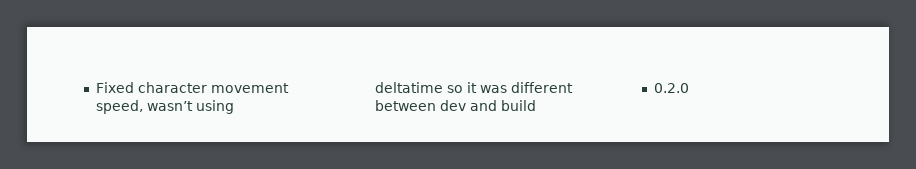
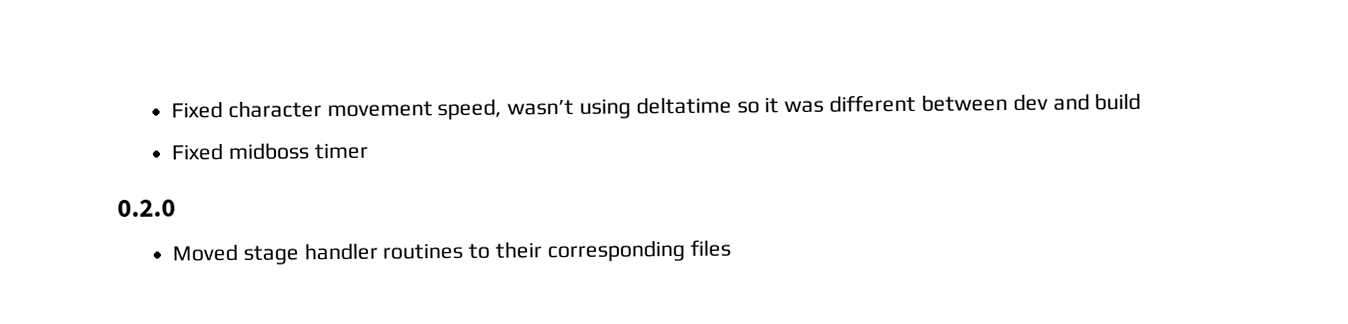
[654,83,690,93] 0.2.0 -> [171,142,368,161] [117,199,176,217] [172,239,731,265] Fixed midboss timer // 0.2.0 // Moved stage handler routines to their corresponding files

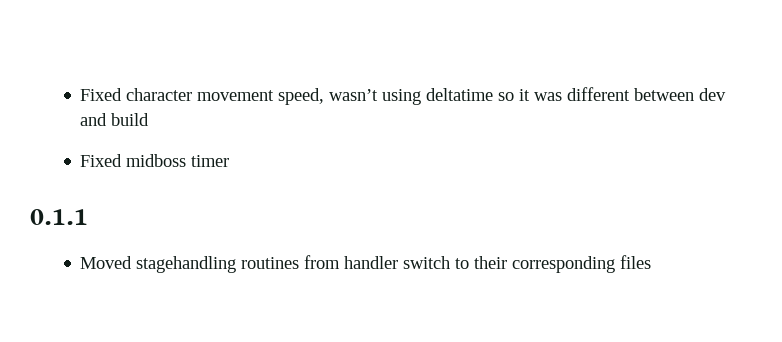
[117,199,176,217] 0.2.0 -> [30,209,88,225] 0.1.1
[242,242,464,265] stage handler routines -> [136,255,451,273] stagehandling routines from handler switch

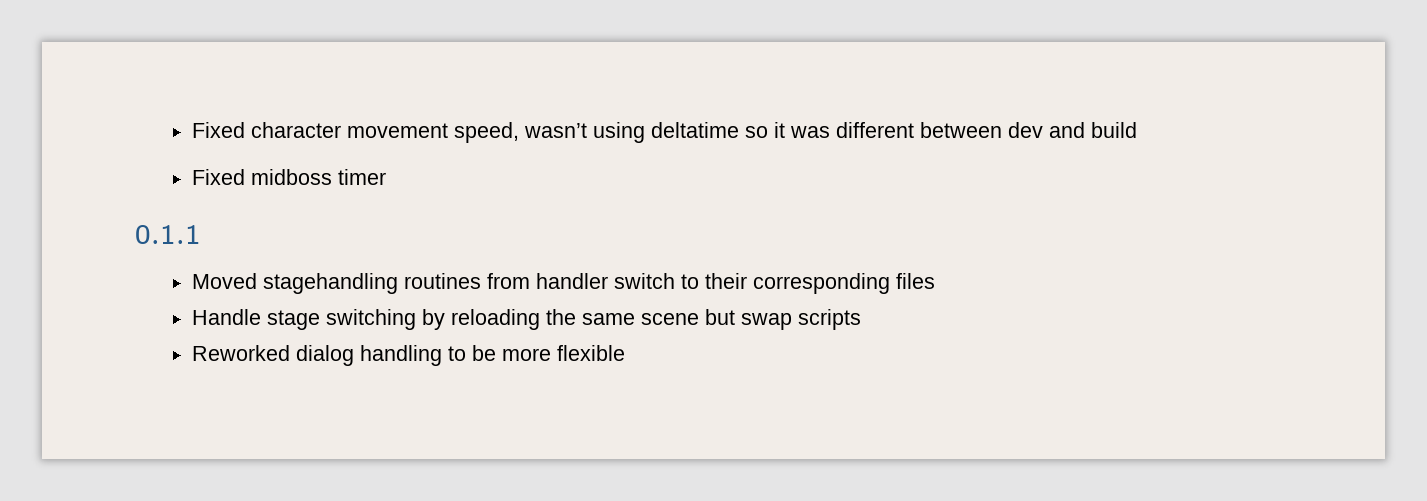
(652, 262) none -> [192,309,862,330] [192,345,626,366] // Handle stage switching by reloading the same scene but swap scripts // Reworked dialog handling to be more flexible

